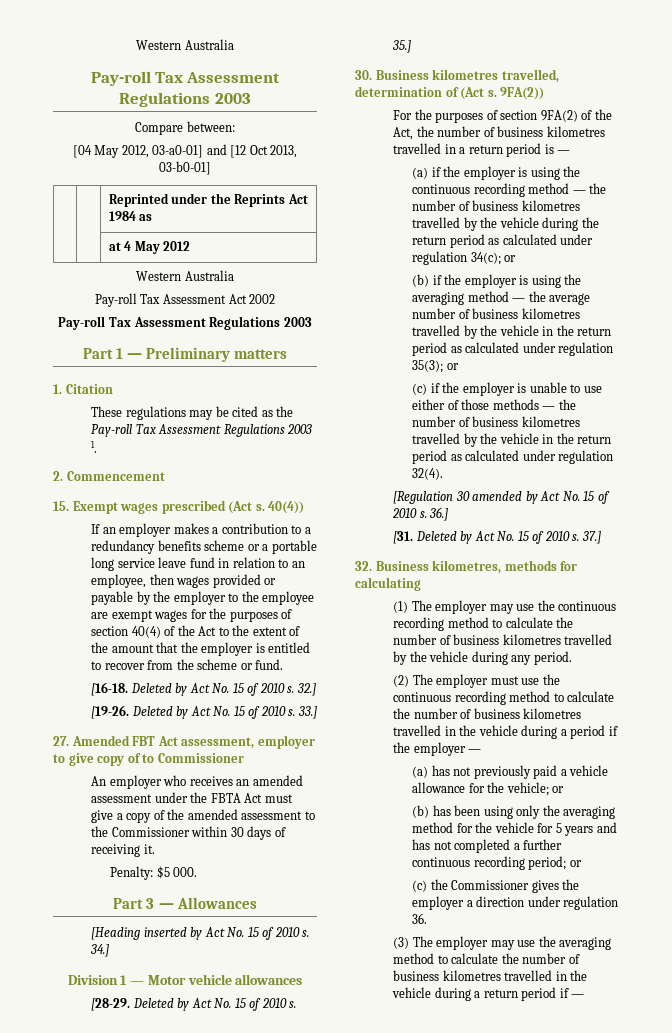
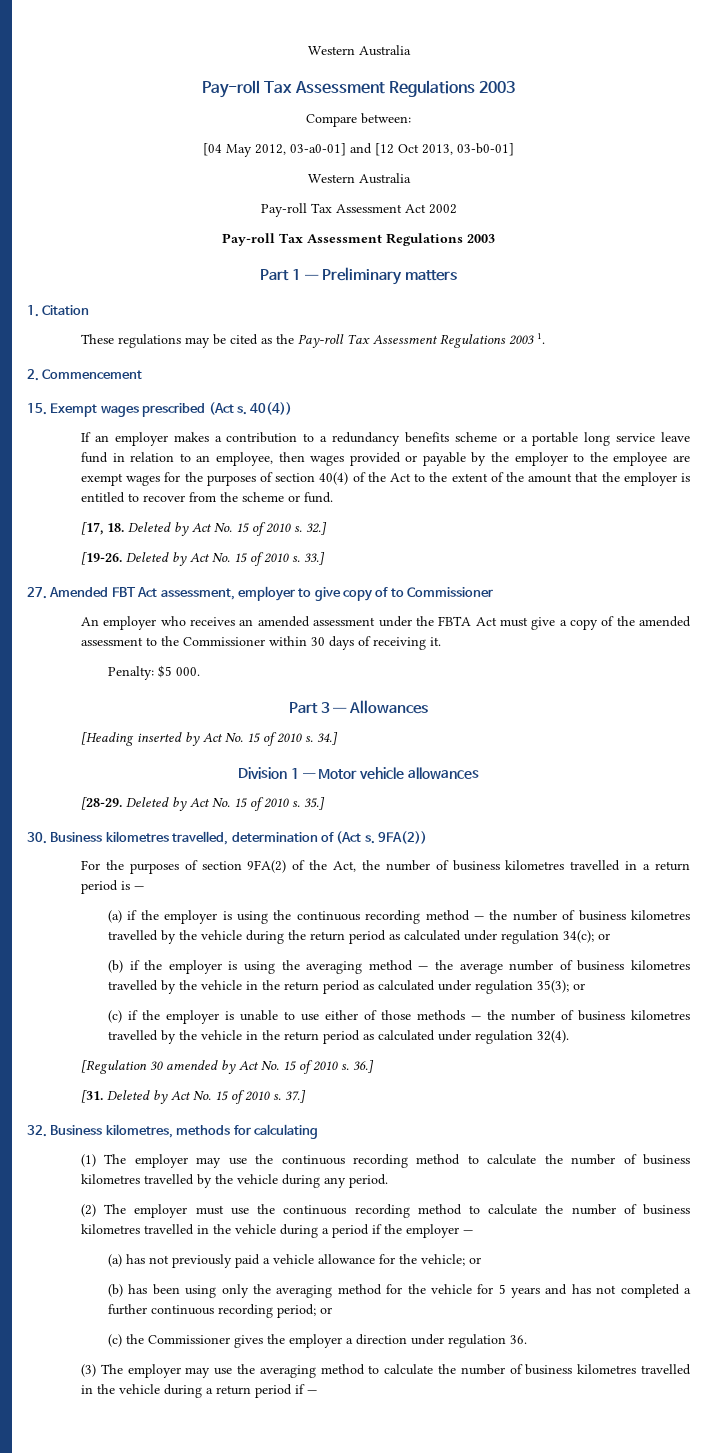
[108,193,308,207] [108,211,153,221] [108,241,191,254] // | | Reprinted under the Reprints Act 1984 as // | | at 4 May 2012 -> (514, 149) none
[91,682,129,696] [16-18. -> [81,522,125,535] [17, 18.

